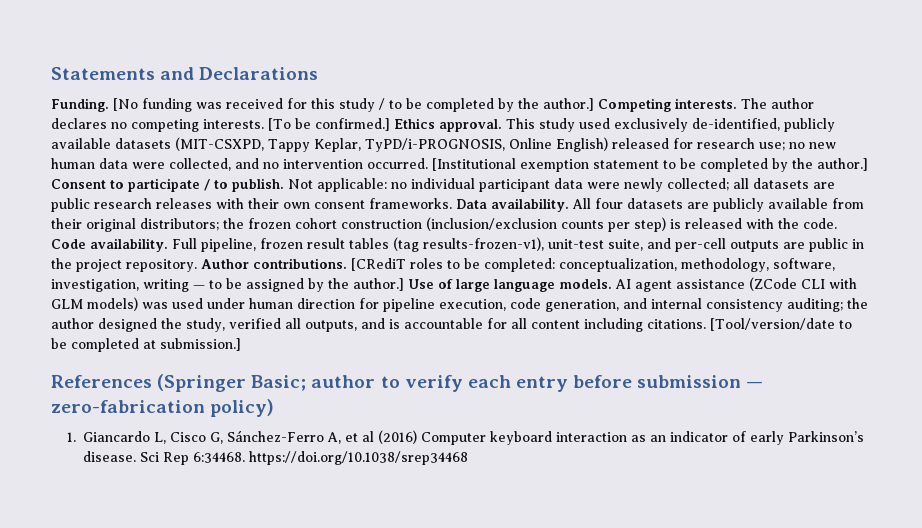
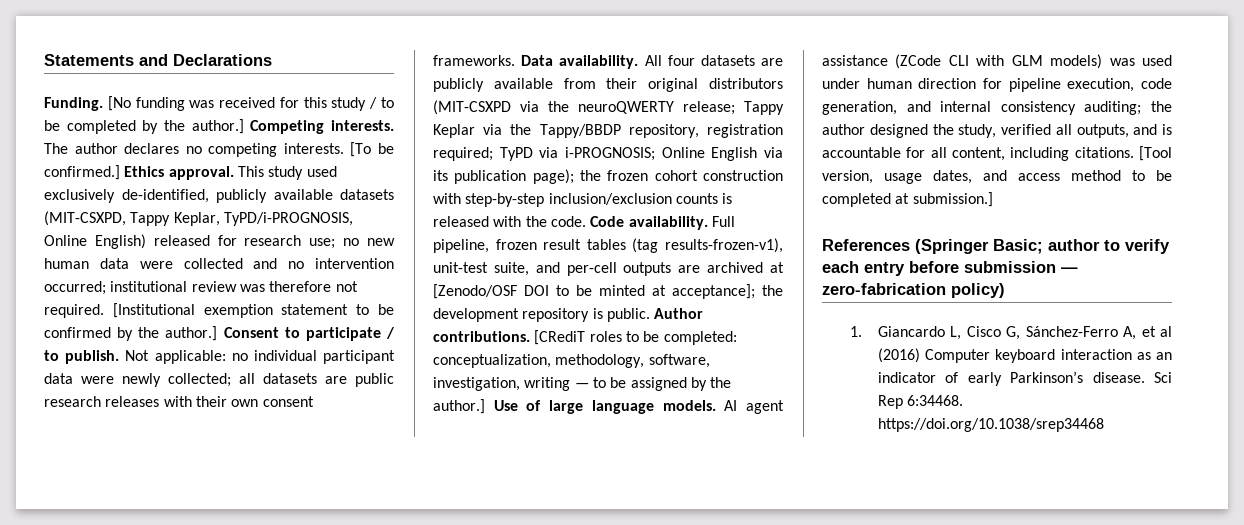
[169,158,231,171] collected, -> [183,258,243,269] collected
[367,158,428,169] occurred. -> [44,281,358,295] [44,304,104,318] occurred; institutional review was therefore not required.
[700,158,768,172] completed -> [44,327,111,338] confirmed
[140,217,666,232] distributors; the frozen cohort construction (inclusion/exclusion counts per step) -> [709,78,783,89] [433,100,784,115] [433,124,783,138] [433,147,783,161] [433,169,783,184] [433,193,718,207] distributors (MIT-CSXPD via the neuroQWERTY release; Tappy Keplar via the Tappy/BBDP repository, registration required; TyPD via i-PROGNOSIS; Online English via its publication page); the frozen cohort construction with step-by-step inclusion/exclusion counts
[809,238,864,252] [51,258,197,272] public in the project repository. -> [707,262,784,273] [433,284,783,299] [433,308,650,322] archived at [Zenodo/OSF DOI to be minted at acceptance]; the development repository is public.
[531,320,580,329] content -> [952,147,1005,161] content,
[710,318,835,331] [Tool/version/date -> [1139,146,1172,161] [822,170,1121,184] [Tool version, usage dates, and access method

